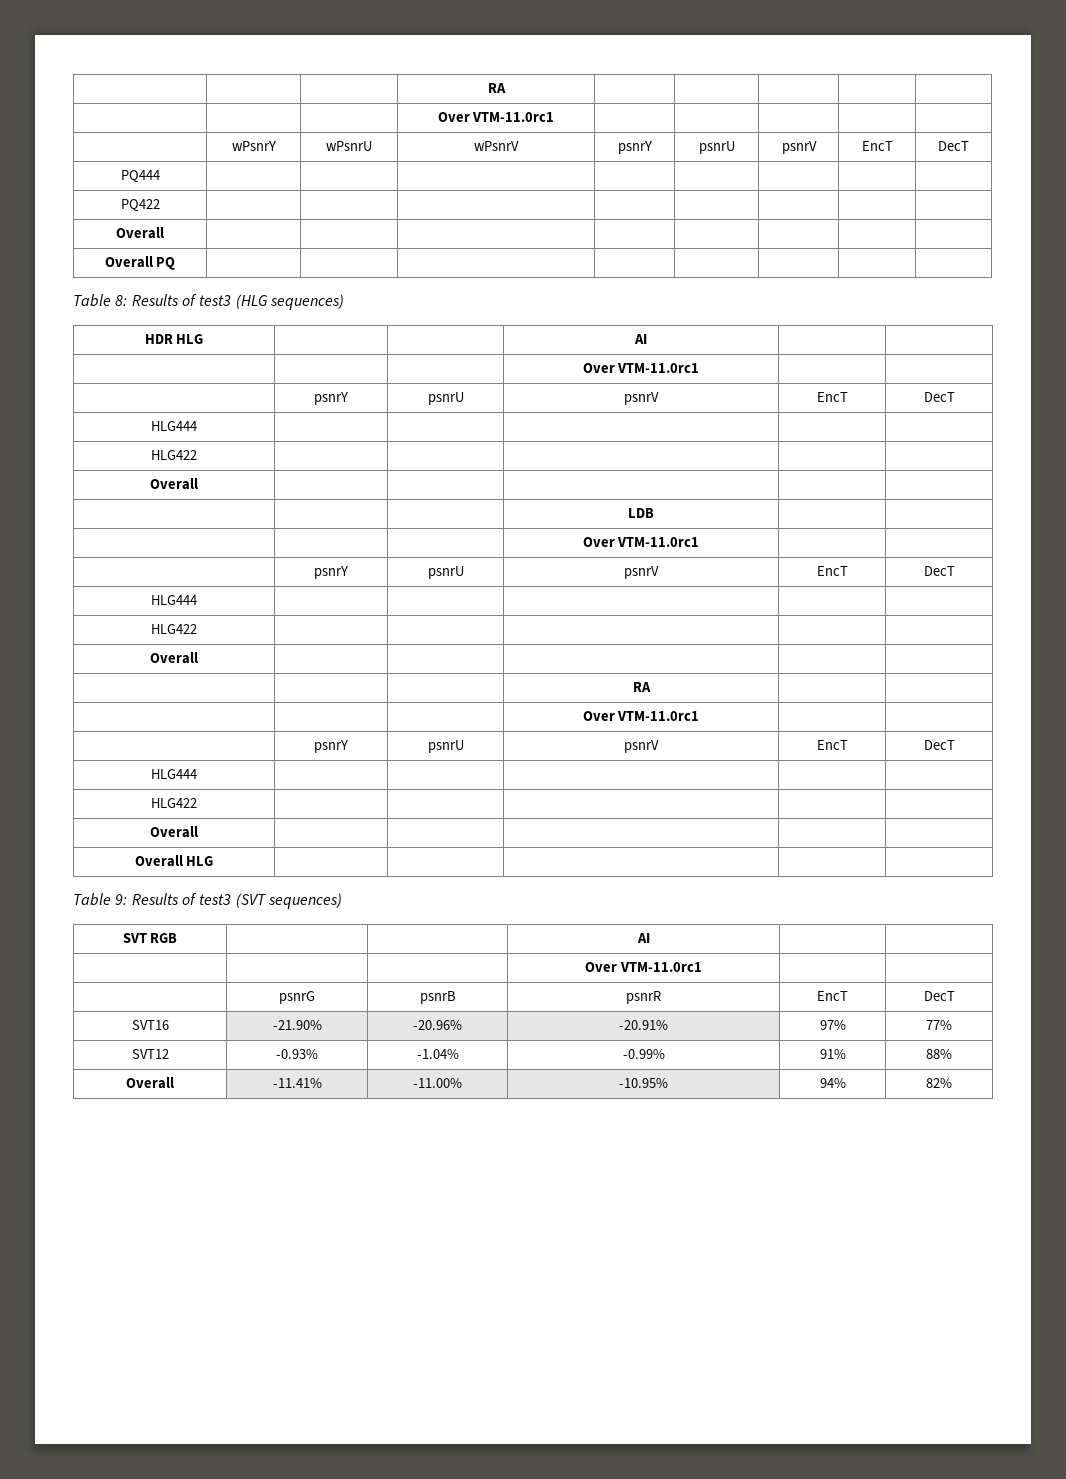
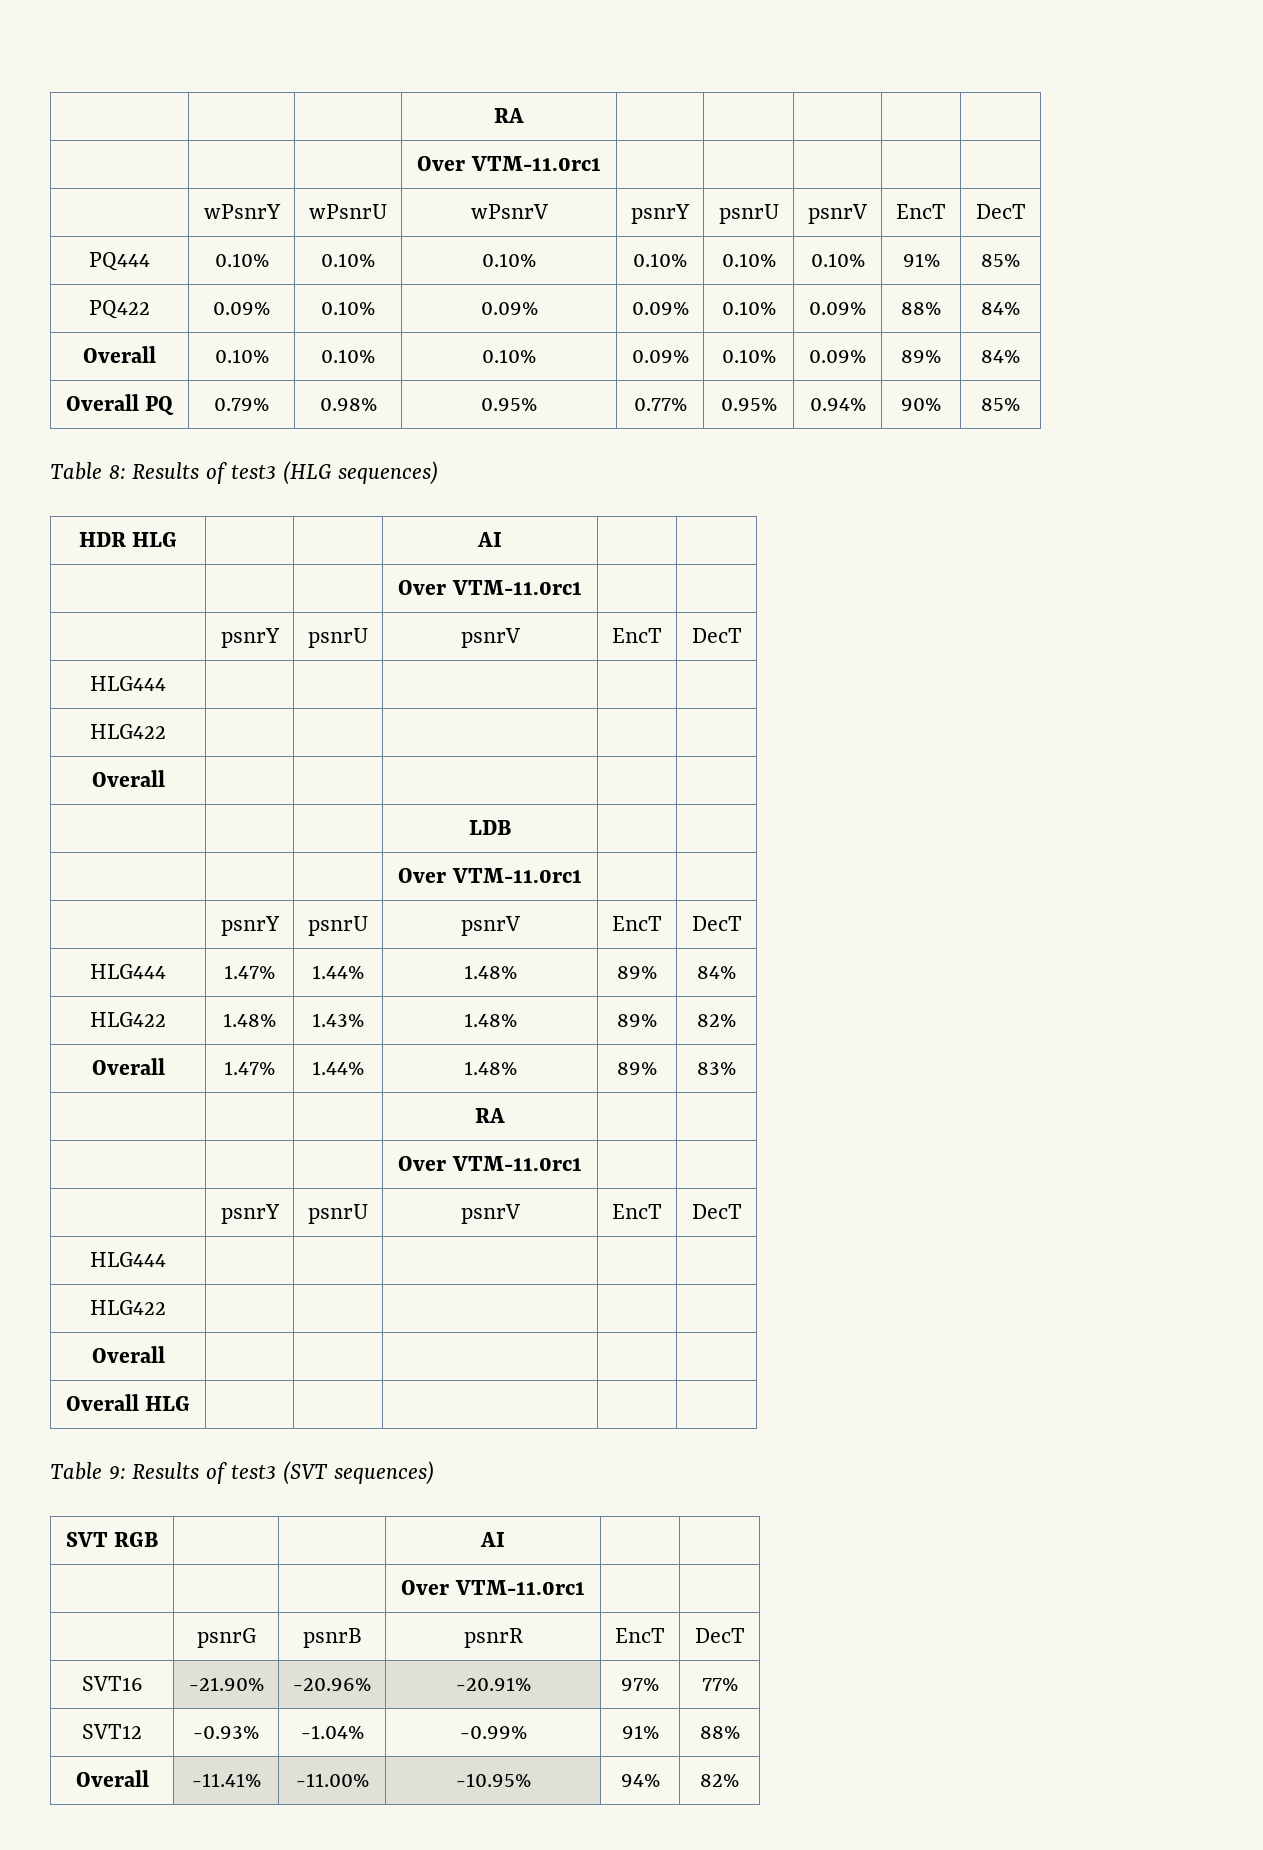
[120,199,160,212] [116,227,164,239] [104,256,176,270] | | | | | | | // PQ422 | | | | | | | | // Overall | | | | | | | | // Overall PQ | | | | | | | | -> [214,253,269,267] [321,253,375,267] [482,253,536,267] [633,253,687,267] [721,253,776,267] [810,253,865,267] [902,253,940,267] [981,254,1020,267] [89,300,150,319] [213,302,270,315] [321,301,375,315] [480,302,538,315] [631,302,689,315] [721,301,776,315] [809,302,866,315] [901,302,941,315] [981,302,1020,315] [83,346,156,363] [214,349,269,363] [321,349,375,363] [482,349,536,363] [631,350,689,363] [721,349,776,363] [809,350,866,363] [901,350,941,363] [981,350,1020,363] [65,394,175,415] [214,398,269,411] [319,398,377,411] [481,398,537,411] [633,398,687,411] [720,398,777,411] [809,398,866,411] [901,398,941,411] [981,398,1020,411] 0.10% | 0.10% | 0.10% | 0.10% | 0.10% | 0.10% | 91% | 85% // PQ422 | 0.09% | 0.10% | 0.09% | 0.09% | 0.10% | 0.09% | 88% | 84% // Overall | 0.10% | 0.10% | 0.10% | 0.09% | 0.10% | 0.09% | 89% | 84% // Overall PQ | 0.79% | 0.98% | 0.95% | 0.77% | 0.95% | 0.94% | 90% | 85%
[151,624,197,634] [150,652,198,664] | | | | // HLG422 | | | | | // Overall | | | | | -> [224,965,275,979] [312,965,364,979] [463,965,517,979] [617,966,657,979] [697,966,736,979] [90,1012,166,1027] [223,1013,276,1027] [312,1013,364,1027] [463,1013,517,1027] [617,1014,657,1027] [697,1014,736,1027] [91,1058,165,1075] [224,1061,275,1075] [312,1061,364,1075] [463,1061,517,1075] [617,1062,657,1075] [697,1062,736,1075] 1.47% | 1.44% | 1.48% | 89% | 84% // HLG422 | 1.48% | 1.43% | 1.48% | 89% | 82% // Overall | 1.47% | 1.44% | 1.48% | 89% | 83%

